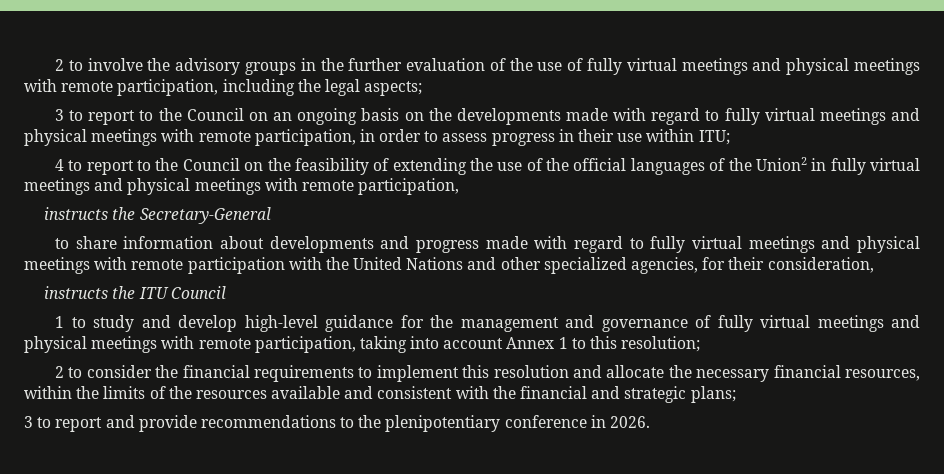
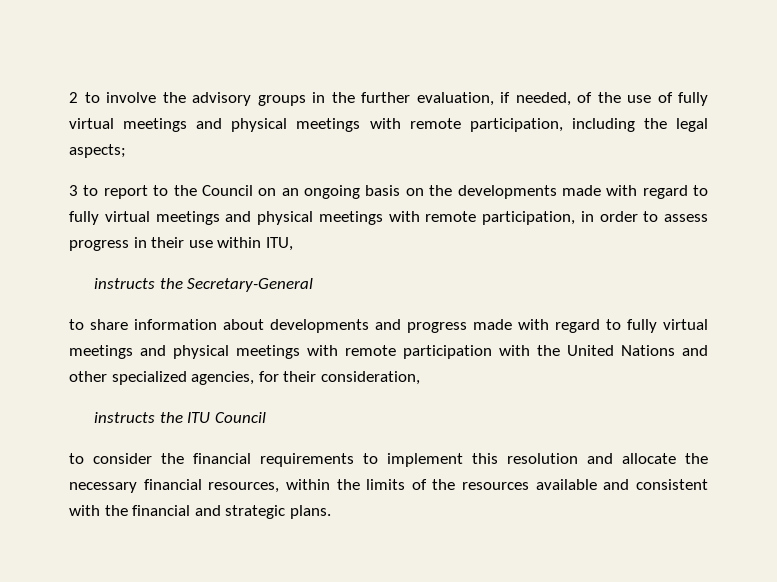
[406,58,486,71] evaluation -> [416,92,571,106] evaluation, if needed,
[698,130,730,145] [55,157,921,175] [24,178,460,195] ITU; // 4 to report to the Council on the feasibility of extending the use of the official languages of the Union2 in fully virtual meetings and physical meetings with remote participation, -> [265,237,293,251] ITU,
[55,315,920,332] [24,336,701,353] [55,366,65,378] 1 to study and develop high-level guidance for the management and governance of fully virtual meetings and physical meetings with remote participation, taking into account Annex 1 to this resolution; // 2 -> (266, 417) none
[690,386,736,403] [24,415,651,432] plans; // 3 to report and provide recommendations to the plenipotentiary conference in 2026. -> [289,505,331,519] plans.

